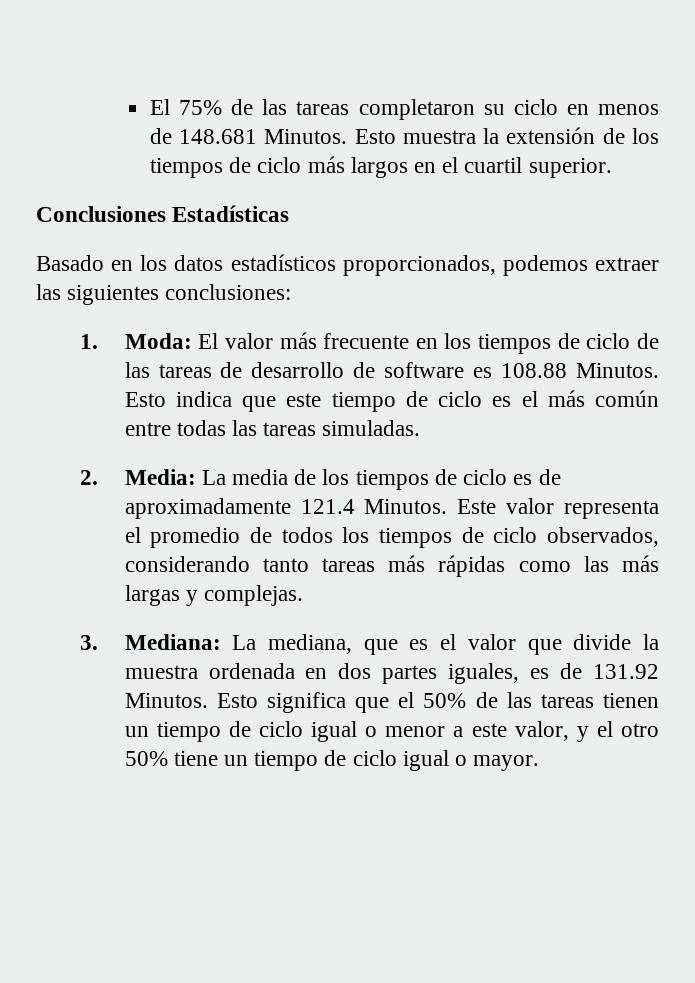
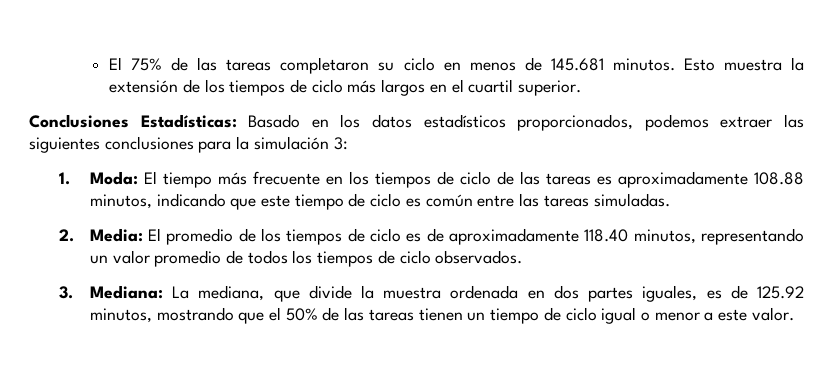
[179,129,348,144] 148.681 Minutos. -> [550,58,675,71] 145.681 minutos.
[172,205,290,222] Estadísticas // -> [140,114,237,128] Estadísticas:
[165,284,292,300] conclusiones: -> [104,136,348,153] conclusiones para la simulación 3:
[224,333,273,349] valor -> [162,172,212,188] tiempo
[220,362,659,378] [124,391,232,407] de desarrollo de software es 108.88 Minutos. Esto indica -> [596,171,804,188] [89,193,226,209] es aproximadamente 108.88 minutos, indicando
[521,390,585,407] el más -> (421, 202) none
[176,420,226,436] todas -> (515, 201) none
[201,469,289,485] La media -> [148,228,234,245] El promedio
[300,498,659,519] [124,527,141,543] 121.4 Minutos. Este valor representa el -> [584,228,805,245] [89,250,150,264] 118.40 minutos, representando un valor
[546,527,659,547] [124,555,659,577] [124,585,304,606] observados, considerando tanto tareas más rápidas como las más largas y complejas. -> [435,250,523,264] observados.
[409,634,562,655] es el valor que -> (300, 296) none
[592,664,659,679] [124,692,346,713] 131.92 Minutos. Esto significa -> [757,286,805,299] [89,307,234,323] 125.92 minutos, mostrando
[514,721,659,742] [124,750,540,771] valor, y el otro 50% tiene un tiempo de ciclo igual o mayor. -> [751,307,794,321] valor.

